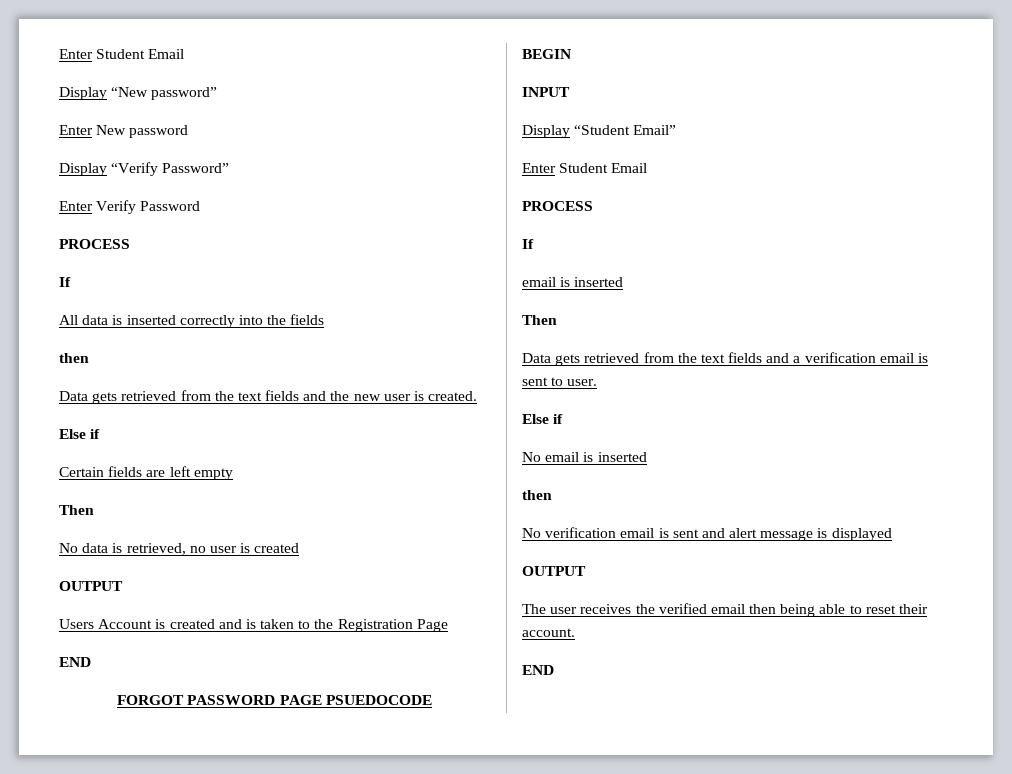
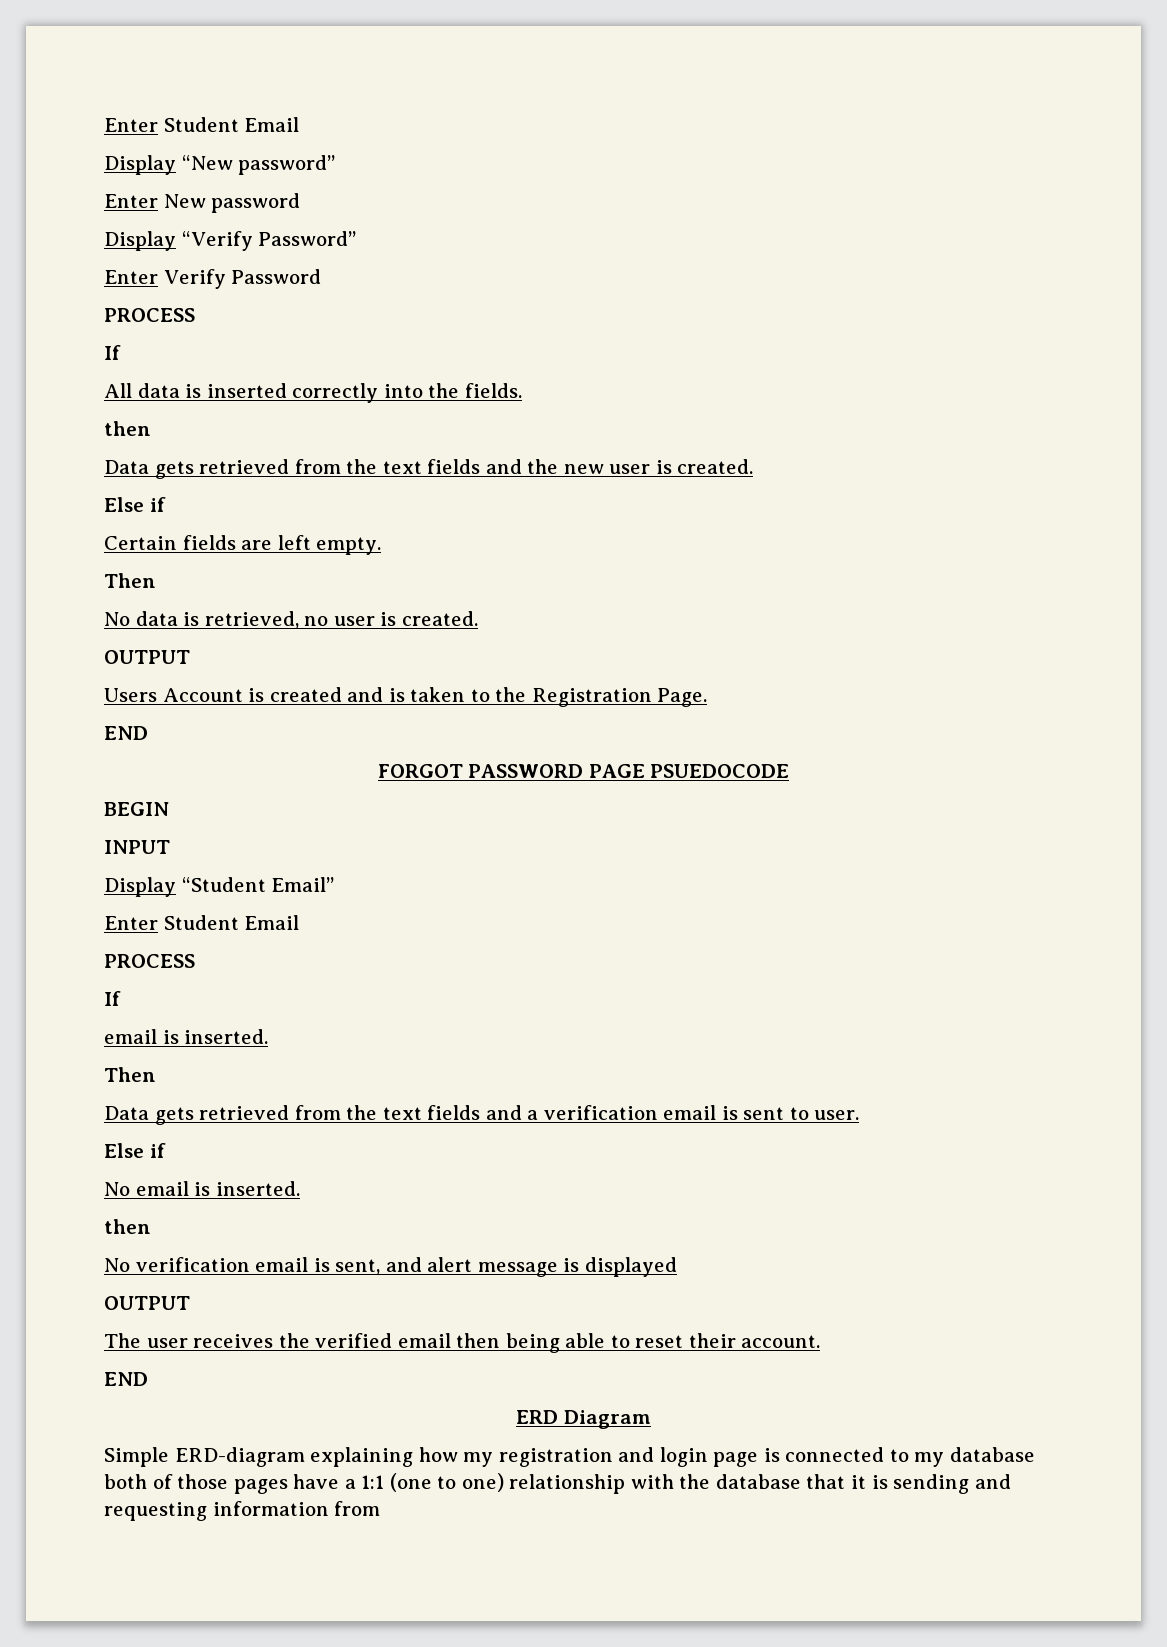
[290,314,325,325] fields -> [464,383,522,398] fields.
[193,468,233,480] empty -> [316,537,382,555] empty.
[254,543,300,553] created -> [401,611,478,626] created.
[416,619,448,632] Page -> [657,688,708,707] Page.
[574,277,624,287] inserted -> [184,1029,269,1044] inserted.
[597,452,647,462] inserted -> [215,1181,300,1196] inserted.
[672,529,699,538] sent -> [335,1259,381,1275] sent,
(554, 670) none -> [516,1410,651,1429] [104,1447,1035,1467] [104,1473,1011,1494] [104,1501,381,1521] // ERD Diagram // Simple ERD-diagram explaining how my registration and login page is connected to my database both of those pages have a 1:1 (one to one) relationship with the database that it is sending and requesting information from

